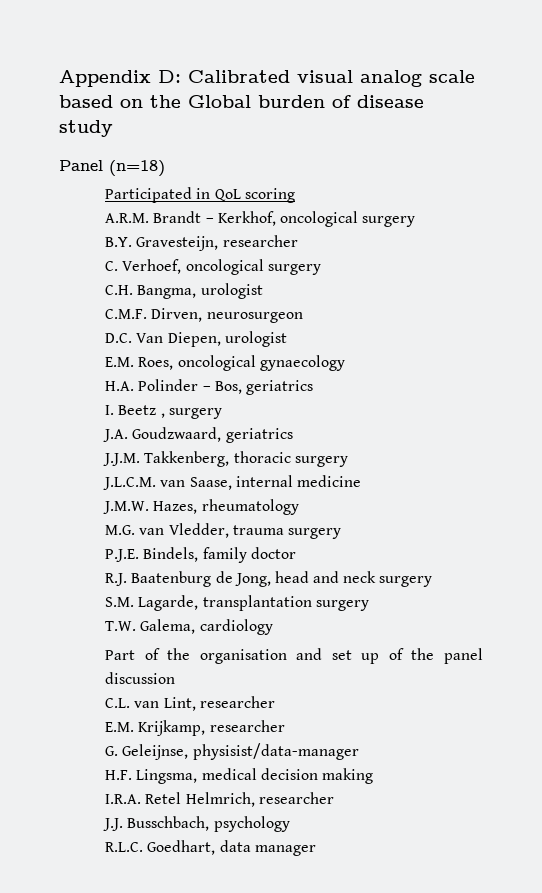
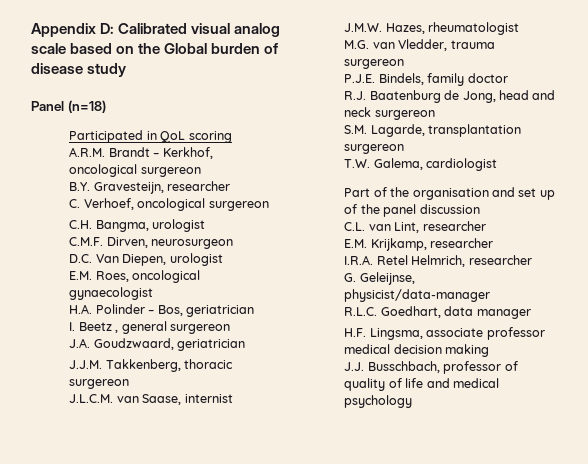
[362,216,416,227] surgery -> [140,167,201,177] surgereon
[267,264,321,275] surgery -> [208,201,269,211] surgereon
[259,355,345,371] gynaecology -> [69,287,154,300] gynaecologist
[245,380,313,395] geriatrics -> [185,305,254,317] geriatrician
[168,408,222,419] surgery -> [121,321,230,334] general surgereon
[225,428,293,443] geriatrics -> [177,339,246,351] geriatrician
[294,456,348,467] surgery -> [69,379,130,389] surgereon
[235,475,361,487] internal medicine -> [184,394,233,403] internist
[201,499,299,515] rheumatology -> [428,22,520,35] rheumatologist
[287,528,341,539] surgery -> [344,59,405,69] surgereon
[379,576,433,587] surgery -> [374,110,435,120] surgereon
[315,600,369,611] surgery -> [344,144,405,154] surgereon
[199,619,273,635] cardiology -> [426,158,498,171] cardiologist
[105,743,359,760] [105,768,373,784] // G. Geleijnse, physisist/data-manager // H.F. Lingsma, medical decision making -> (494, 243) none
[103,816,290,832] J.J. Busschbach, psychology -> [344,272,415,285] [344,289,491,302] G. Geleijnse, physicist/data-manager
(316, 850) none -> [344,327,545,340] [344,344,490,357] [344,361,518,374] [344,378,499,391] [344,395,413,408] // H.F. Lingsma, associate professor medical decision making // J.J. Busschbach, professor of quality of life and medical psychology

